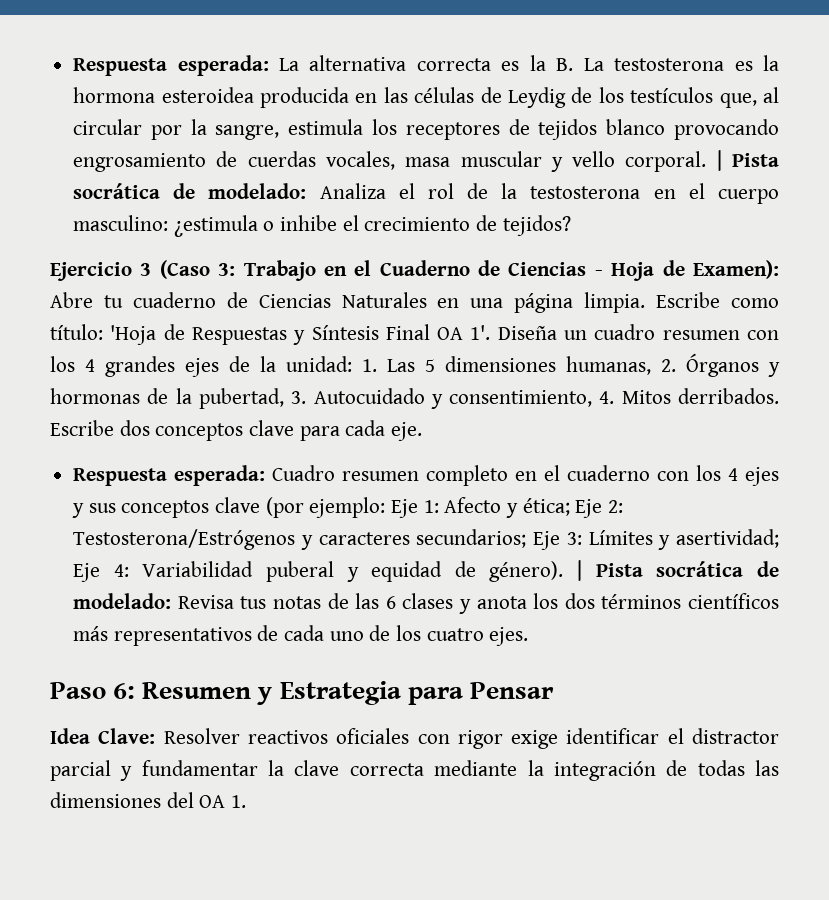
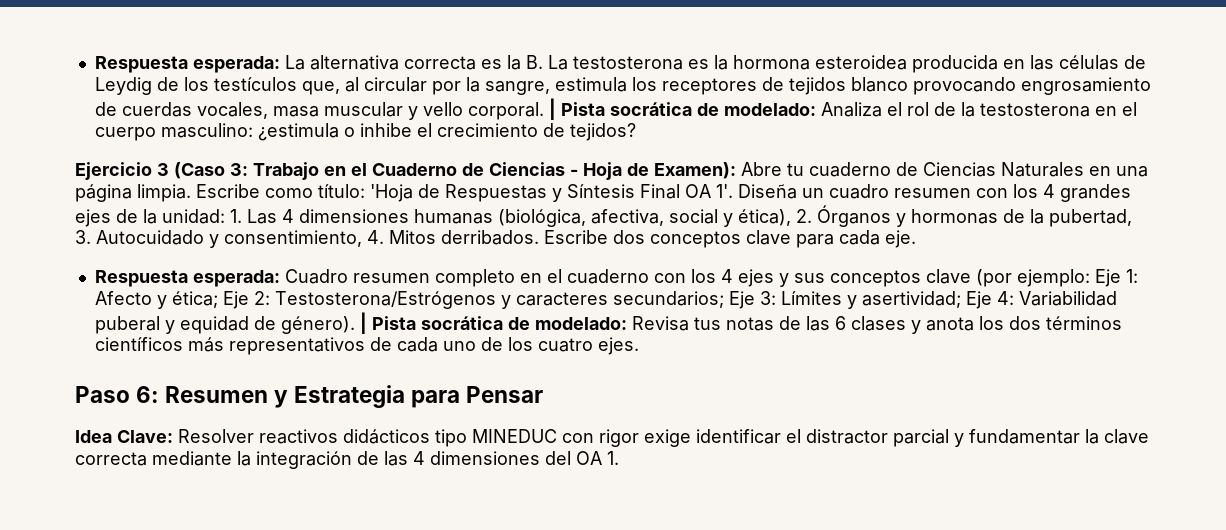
[425,356,651,375] 5 dimensiones humanas, -> [282,209,791,227] 4 dimensiones humanas (biológica, afectiva, social y ética),
[336,728,410,744] oficiales -> [343,429,557,447] didácticos tipo MINEDUC
[697,760,780,776] todas las -> [384,451,425,466] las 4

